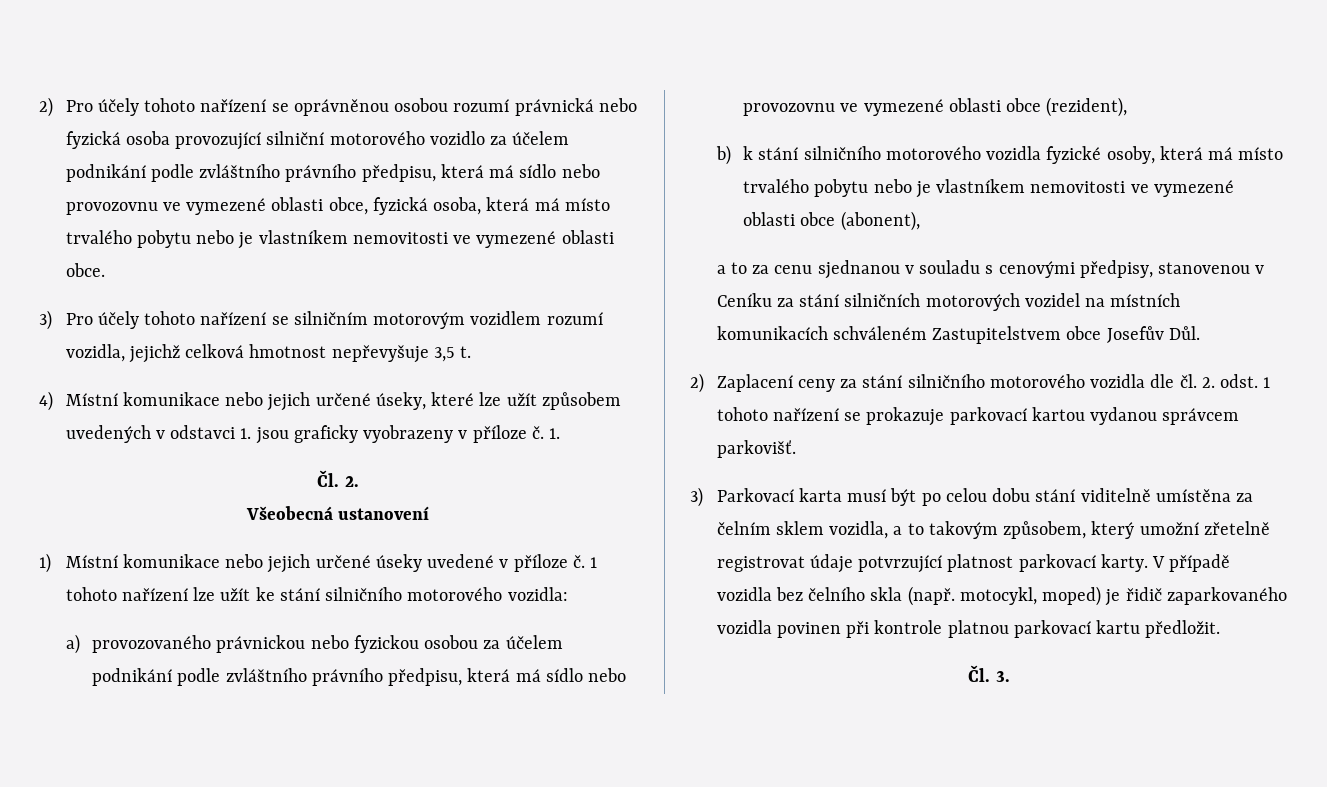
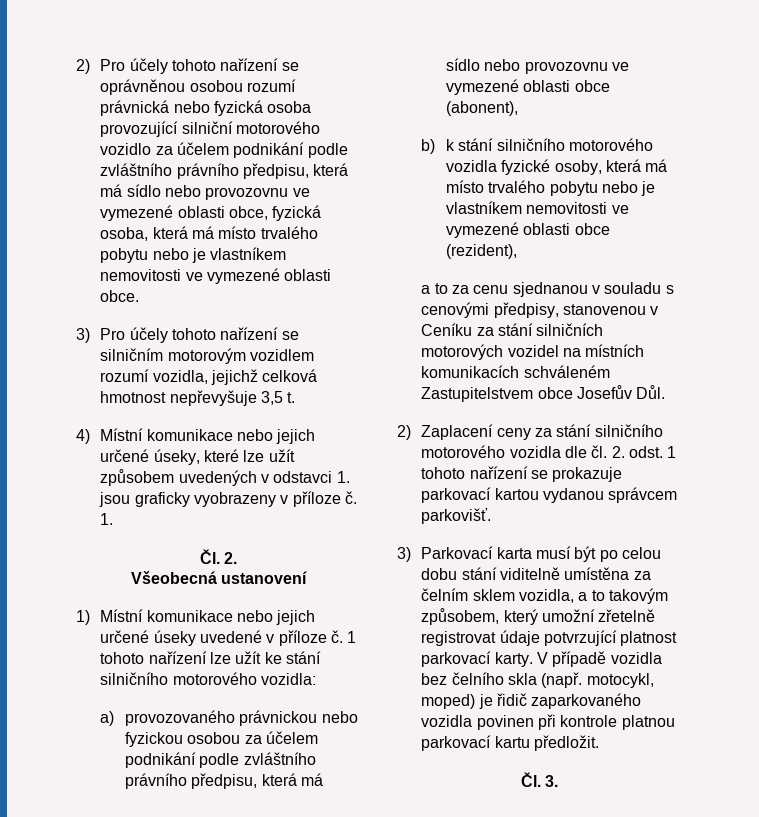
[1046,97,1128,117] (rezident), -> [445,101,518,116] (abonent),
[840,211,920,231] (abonent), -> [445,244,517,259] (rezident),

